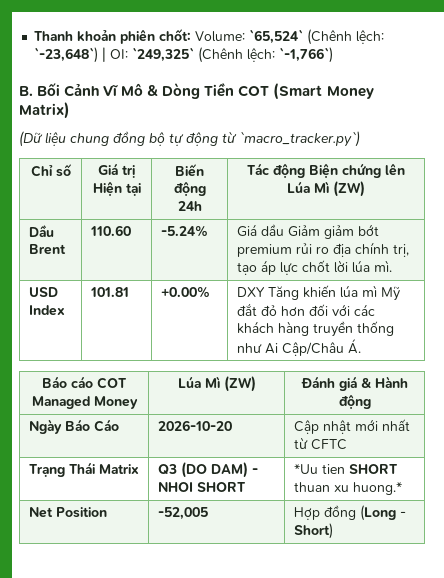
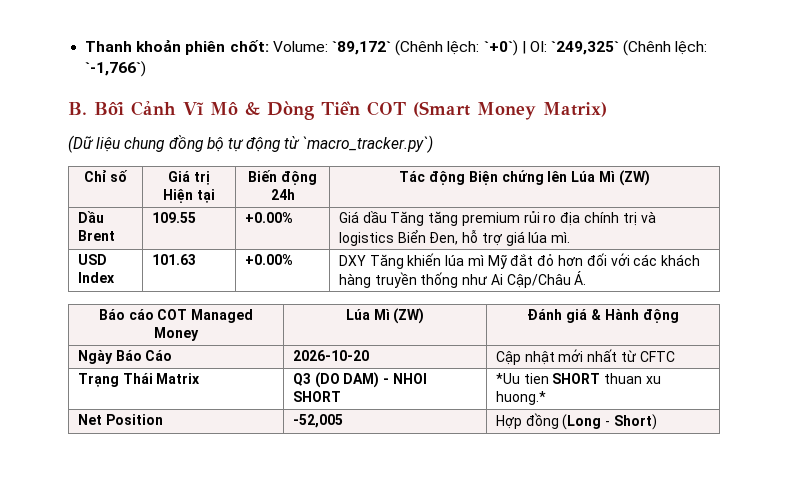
[249,29,385,45] [34,47,99,63] `65,524` (Chênh lệch: `-23,648`) -> [331,40,518,56] `89,172` (Chênh lệch: `+0`)
[89,225,131,236] [160,225,208,237] 110.60 | -5.24% -> [151,212,196,223] [244,212,293,223] 109.55 | +0.00%
[287,224,379,239] Giảm giảm bớt -> [390,211,459,226] Tăng tăng
[392,244,409,257] [236,260,348,275] trị, tạo áp lực chốt lời -> [622,211,656,226] [338,229,525,246] trị và logistics Biển Đen, hỗ trợ giá
[89,287,129,297] 101.81 -> [151,254,196,265] 101.63

